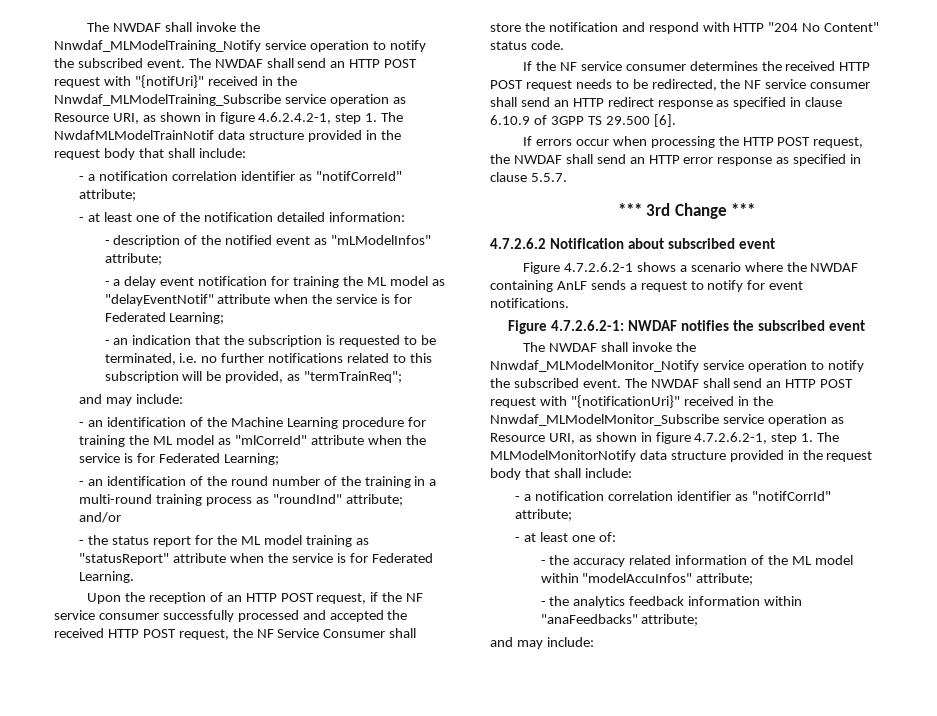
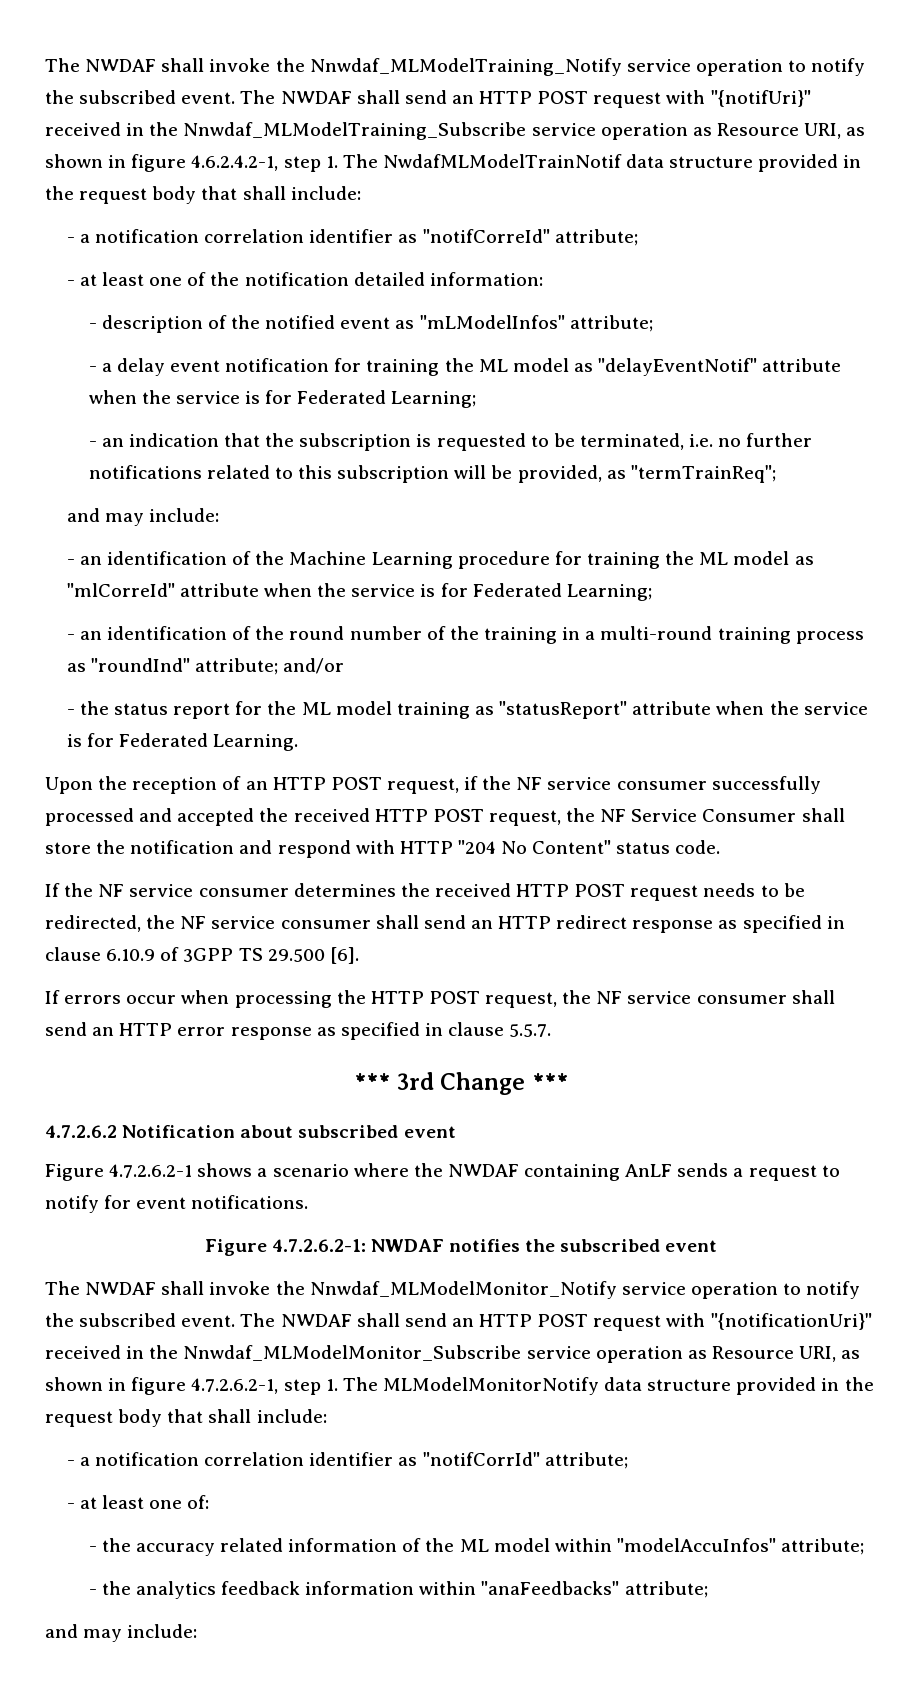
[513,155,562,164] NWDAF -> [596,991,787,1004] NF service consumer

